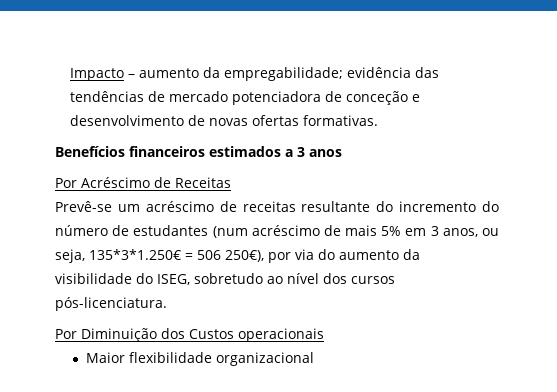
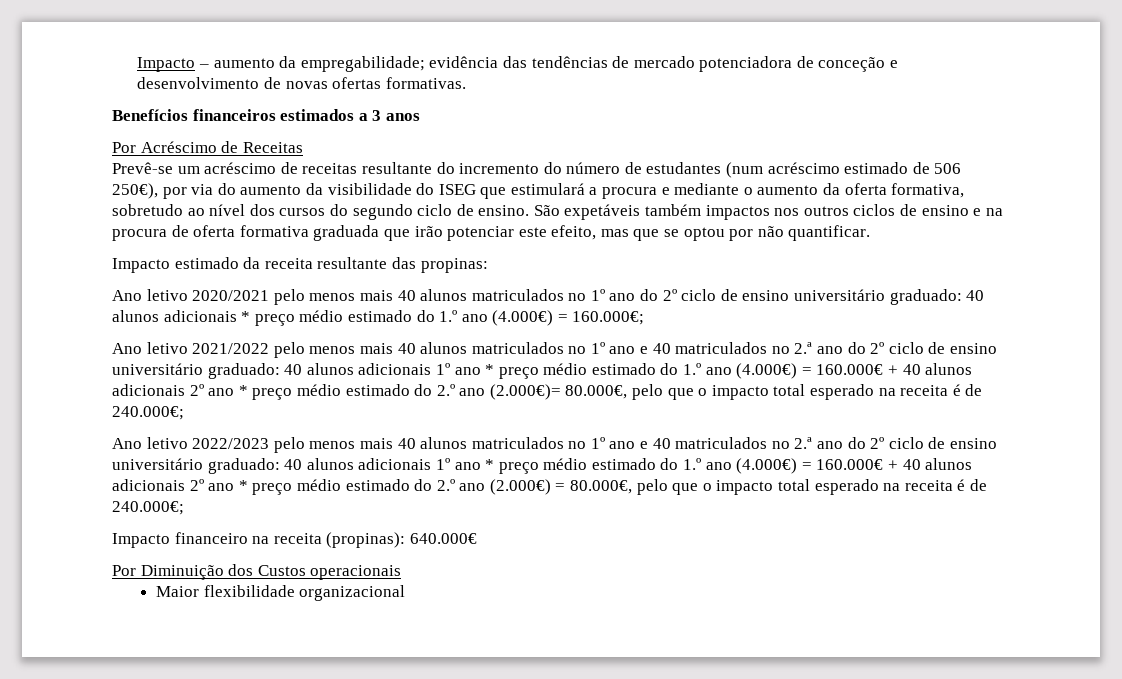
[323,225,500,237] [55,249,193,263] de mais 5% em 3 anos, ou seja, 135*3*1.250€ = -> [844,162,930,174] estimado de
[157,274,190,285] ISEG, -> [438,183,965,199] ISEG que estimulará a procura e mediante o aumento da oferta formativa,
[55,297,167,311] pós-licenciatura. -> [329,204,1003,220] [112,225,871,241] [112,257,488,273] [112,289,985,305] [112,310,645,326] [112,342,997,358] [112,363,973,379] [112,384,983,400] [112,406,184,420] [112,437,997,453] [112,458,973,474] [112,479,987,495] [112,501,184,515] [112,532,477,548] do segundo ciclo de ensino. São expetáveis também impactos nos outros ciclos de ensino e na procura de oferta formativa graduada que irão potenciar este efeito, mas que se optou por não quantificar. // Impacto estimado da receita resultante das propinas: // Ano letivo 2020/2021 pelo menos mais 40 alunos matriculados no 1º ano do 2º ciclo de ensino universitário graduado: 40 alunos adicionais * preço médio estimado do 1.º ano (4.000€) = 160.000€; // Ano letivo 2021/2022 pelo menos mais 40 alunos matriculados no 1º ano e 40 matriculados no 2.ª ano do 2º ciclo de ensino universitário graduado: 40 alunos adicionais 1º ano * preço médio estimado do 1.º ano (4.000€) = 160.000€ + 40 alunos adicionais 2º ano * preço médio estimado do 2.º ano (2.000€)= 80.000€, pelo que o impacto total esperado na receita é de 240.000€; // Ano letivo 2022/2023 pelo menos mais 40 alunos matriculados no 1º ano e 40 matriculados no 2.ª ano do 2º ciclo de ensino universitário graduado: 40 alunos adicionais 1º ano * preço médio estimado do 1.º ano (4.000€) = 160.000€ + 40 alunos adicionais 2º ano * preço médio estimado do 2.º ano (2.000€) = 80.000€, pelo que o impacto total esperado na receita é de 240.000€; // Impacto financeiro na receita (propinas): 640.000€

